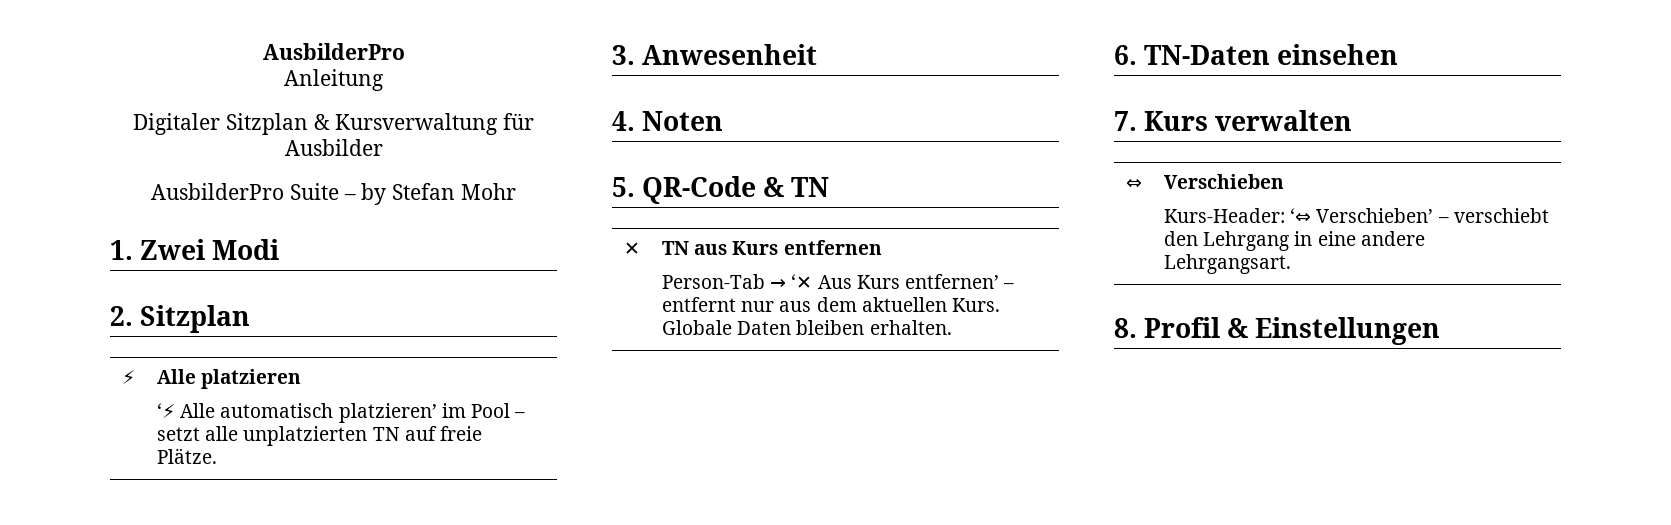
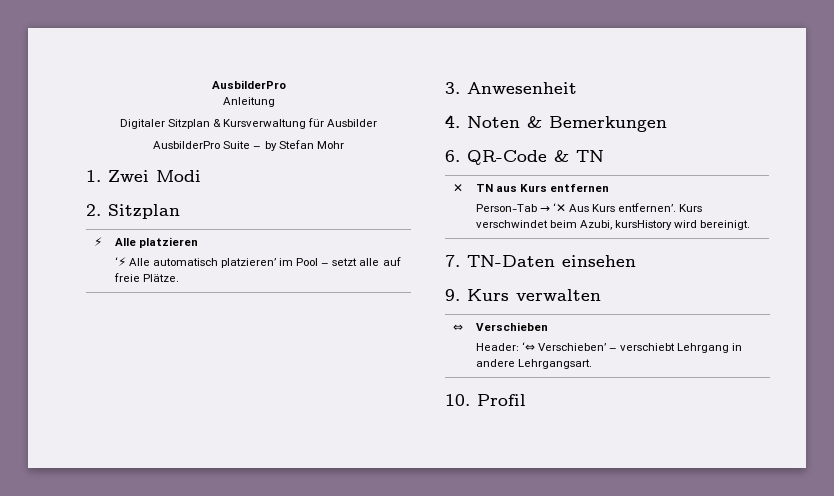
[243,426,400,446] unplatzierten TN -> (380, 262) none
[612,177,635,197] // 5. -> [527,116,667,132] [445,150,460,162] & Bemerkungen // 6.
[904,274,1014,289] [662,297,1000,312] [662,320,952,335] [1114,45,1137,65] entfernen’ – entfernt nur aus dem aktuellen Kurs. Globale Daten bleiben erhalten. // 6. -> [618,203,703,212] [475,220,751,230] [445,255,460,267] entfernen’. Kurs verschwindet beim Azubi, kursHistory wird bereinigt. // 7.
[1114,111,1137,131] 7. -> [445,289,460,301] 9.
[1164,208,1286,223] Kurs-Header: -> [475,343,519,351] Header:
[1164,231,1199,246] den -> (676, 347) none
[1317,231,1356,246] eine -> (743, 347) none
[1114,317,1441,345] 8. Profil & Einstellungen -> [445,394,526,406] 10. Profil

